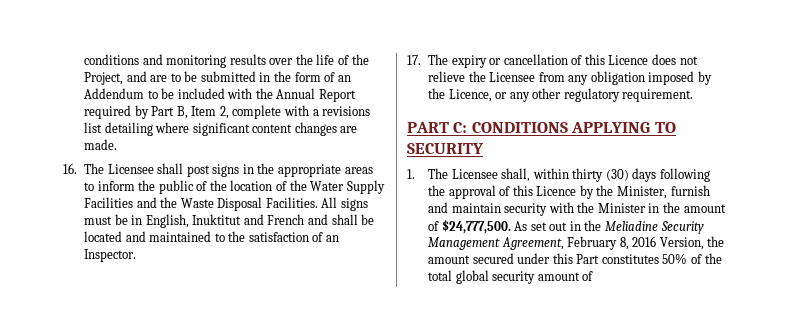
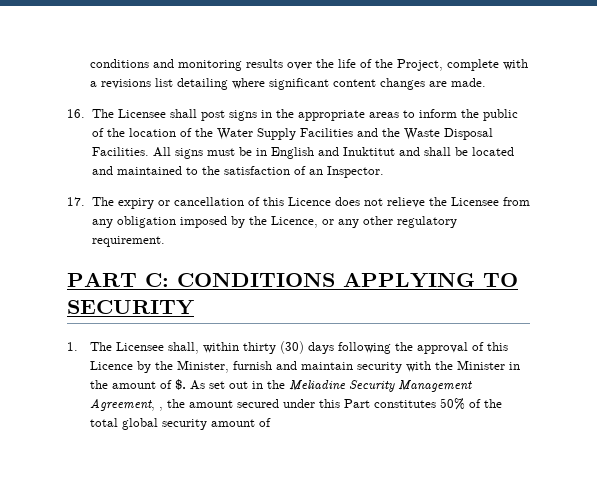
[126,71,351,82] [84,88,356,102] [84,105,229,119] and are to be submitted in the form of an Addendum to be included with the Annual Report required by Part B, Item 2, -> (443, 65) none
[145,214,305,228] English, Inuktitut and French -> [270,147,395,159] English and Inuktitut
[441,219,511,234] $24,777,500. -> [174,379,186,390] $.
[567,236,704,250] February 8, 2016 Version, -> [158,407,163,411] ,

